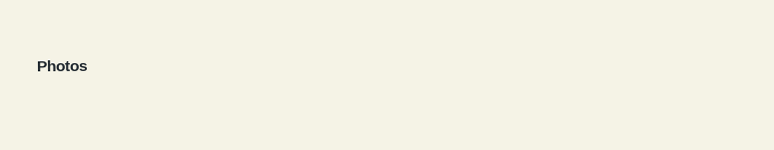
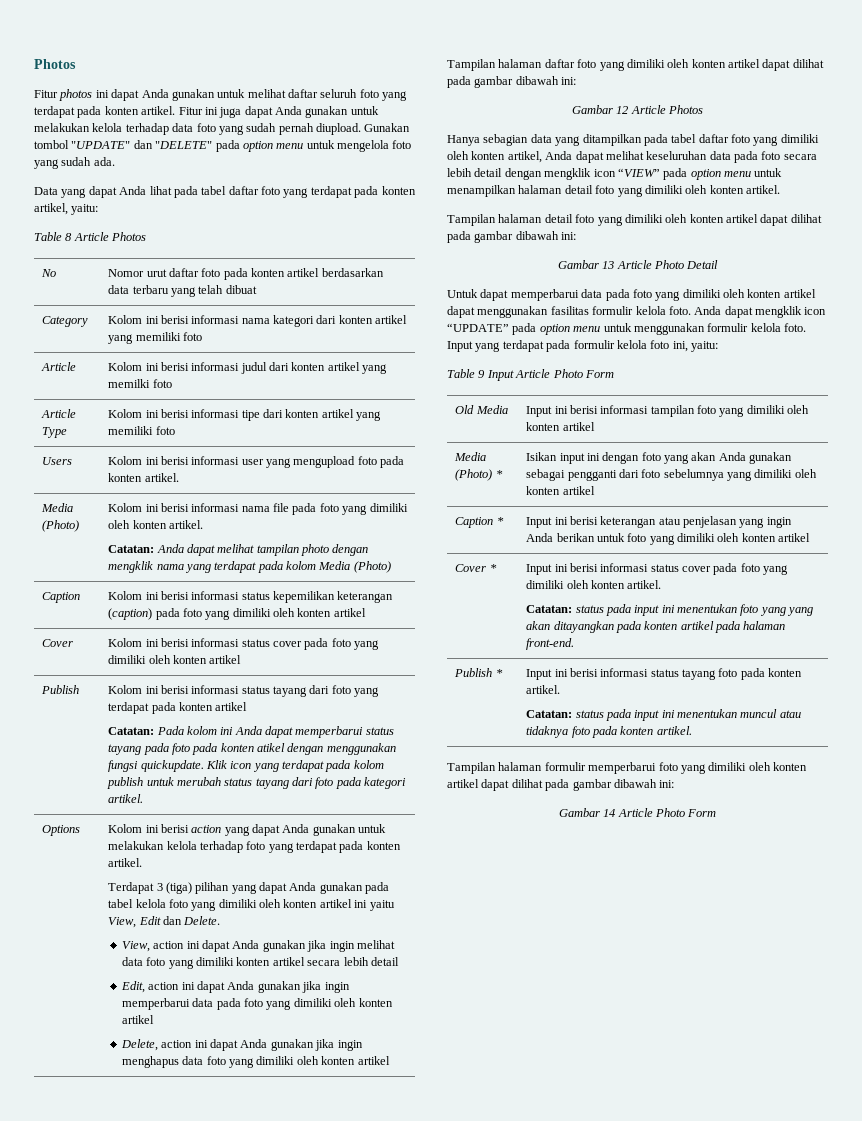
[36,59,88,72] Photos -> [34,59,76,69] [34,89,408,101] [34,106,379,118] [34,123,411,135] [34,140,412,152] [34,157,115,169] [34,186,416,198] [34,203,99,215] [34,232,147,241] [41,269,57,277] [108,268,384,280] [108,285,257,297] [42,316,89,327] [108,315,408,327] [108,332,202,344] [41,362,77,371] [108,362,388,374] [108,379,172,388] [41,409,77,418] [42,427,68,438] [108,409,382,421] [108,426,175,435] [42,457,73,465] [108,456,405,468] [108,473,179,482] [41,503,74,512] [42,520,80,532] [108,503,408,515] [108,520,203,529] [108,544,369,556] [108,561,391,573] [42,592,81,603] [108,591,394,603] [108,608,366,620] [42,639,74,647] [108,638,380,650] [108,655,242,664] [41,685,80,694] [108,685,380,697] [108,702,248,714] [108,726,394,738] [108,743,396,755] [108,760,384,772] [107,777,407,789] [108,794,144,803] [42,825,81,836] [108,824,387,836] [108,841,401,853] [108,858,143,867] [108,882,390,894] [108,899,395,911] [108,916,221,928] [121,940,395,952] [121,957,399,969] [120,981,350,993] [121,998,393,1010] [121,1015,154,1024] [120,1039,363,1051] [121,1056,390,1068] [447,59,824,71] [447,76,577,88] [571,105,704,114] [447,134,819,146] [447,151,817,163] [447,168,783,180] [447,185,780,197] [447,214,822,226] [447,231,577,243] [557,260,719,269] [447,289,816,301] [447,306,827,318] [447,323,806,335] [447,340,718,352] [447,369,614,381] [455,405,508,414] [526,405,810,417] [526,422,595,431] [454,452,487,461] [455,469,503,481] [526,452,793,464] [526,469,817,481] [526,486,595,495] [455,517,504,528] [526,516,792,528] [526,533,811,545] [455,564,497,572] [526,563,789,575] [526,580,662,589] [526,604,814,616] [526,621,786,633] [526,638,575,650] [454,668,503,677] [526,668,803,680] [526,685,561,694] [526,709,801,721] [526,726,692,738] [447,762,807,774] [447,779,675,791] [558,808,717,817] Photos // Fitur photos ini dapat Anda gunakan untuk melihat daftar seluruh foto yang terdapat pada konten artikel. Fitur ini juga dapat Anda gunakan untuk melakukan kelola terhadap data foto yang sudah pernah diupload. Gunakan tombol "UPDATE" dan "DELETE" pada option menu untuk mengelola foto yang sudah ada. // Data yang dapat Anda lihat pada tabel daftar foto yang terdapat pada konten artikel, yaitu: // Table 8 Article Photos // No | Nomor urut daftar foto pada konten artikel berdasarkan data terbaru yang telah dibuat // Category | Kolom ini berisi informasi nama kategori dari konten artikel yang memiliki foto // Article | Kolom ini berisi informasi judul dari konten artikel yang memilki foto // Article Type | Kolom ini berisi informasi tipe dari konten artikel yang memiliki foto // Users | Kolom ini berisi informasi user yang mengupload foto pada konten artikel. // Media (Photo) | Kolom ini berisi informasi nama file pada foto yang dimiliki oleh konten artikel. // Catatan: Anda dapat melihat tampilan photo dengan mengklik nama yang terdapat pada kolom Media (Photo) // Caption | Kolom ini berisi informasi status kepemilikan keterangan (caption) pada foto yang dimiliki oleh konten artikel // Cover | Kolom ini berisi informasi status cover pada foto yang dimiliki oleh konten artikel // Publish | Kolom ini berisi informasi status tayang dari foto yang terdapat pada konten artikel // Catatan: Pada kolom ini Anda dapat memperbarui status tayang pada foto pada konten atikel dengan menggunakan fungsi quickupdate. Klik icon yang terdapat pada kolom publish untuk merubah status tayang dari foto pada kategori artikel. // Options | Kolom ini berisi action yang dapat Anda gunakan untuk melakukan kelola terhadap foto yang terdapat pada konten artikel. // Terdapat 3 (tiga) pilihan yang dapat Anda gunakan pada tabel kelola foto yang dimiliki oleh konten artikel ini yaitu View, Edit dan Delete. // View, action ini dapat Anda gunakan jika ingin melihat data foto yang dimiliki konten artikel secara lebih detail // Edit, action ini dapat Anda gunakan jika ingin memperbarui data pada foto yang dimiliki oleh konten artikel // Delete, action ini dapat Anda gunakan jika ingin menghapus data foto yang dimiliki oleh konten artikel // Tampilan halaman daftar foto yang dimiliki oleh konten artikel dapat dilihat pada gambar dibawah ini: // Gambar 12 Article Photos // Hanya sebagian data yang ditampilkan pada tabel daftar foto yang dimiliki oleh konten artikel, Anda dapat melihat keseluruhan data pada foto secara lebih detail dengan mengklik icon “VIEW” pada option menu untuk menampilkan halaman detail foto yang dimiliki oleh konten artikel. // Tampilan halaman detail foto yang dimiliki oleh konten artikel dapat dilihat pada gambar dibawah ini: // Gambar 13 Article Photo Detail // Untuk dapat memperbarui data pada foto yang dimiliki oleh konten artikel dapat menggunakan fasilitas formulir kelola foto. Anda dapat mengklik icon “UPDATE” pada option menu untuk menggunakan formulir kelola foto. Input yang terdapat pada formulir kelola foto ini, yaitu: // Table 9 Input Article Photo Form // Old Media | Input ini berisi informasi tampilan foto yang dimiliki oleh konten artikel // Media (Photo) * | Isikan input ini dengan foto yang akan Anda gunakan sebagai pengganti dari foto sebelumnya yang dimiliki oleh konten artikel // Caption * | Input ini berisi keterangan atau penjelasan yang ingin Anda berikan untuk foto yang dimiliki oleh konten artikel // Cover * | Input ini berisi informasi status cover pada foto yang dimiliki oleh konten artikel. // Catatan: status pada input ini menentukan foto yang yang akan ditayangkan pada konten artikel pada halaman front-end. // Publish * | Input ini berisi informasi status tayang foto pada konten artikel. // Catatan: status pada input ini menentukan muncul atau tidaknya foto pada konten artikel. // Tampilan halaman formulir memperbarui foto yang dimiliki oleh konten artikel dapat dilihat pada gambar dibawah ini: // Gambar 14 Article Photo Form

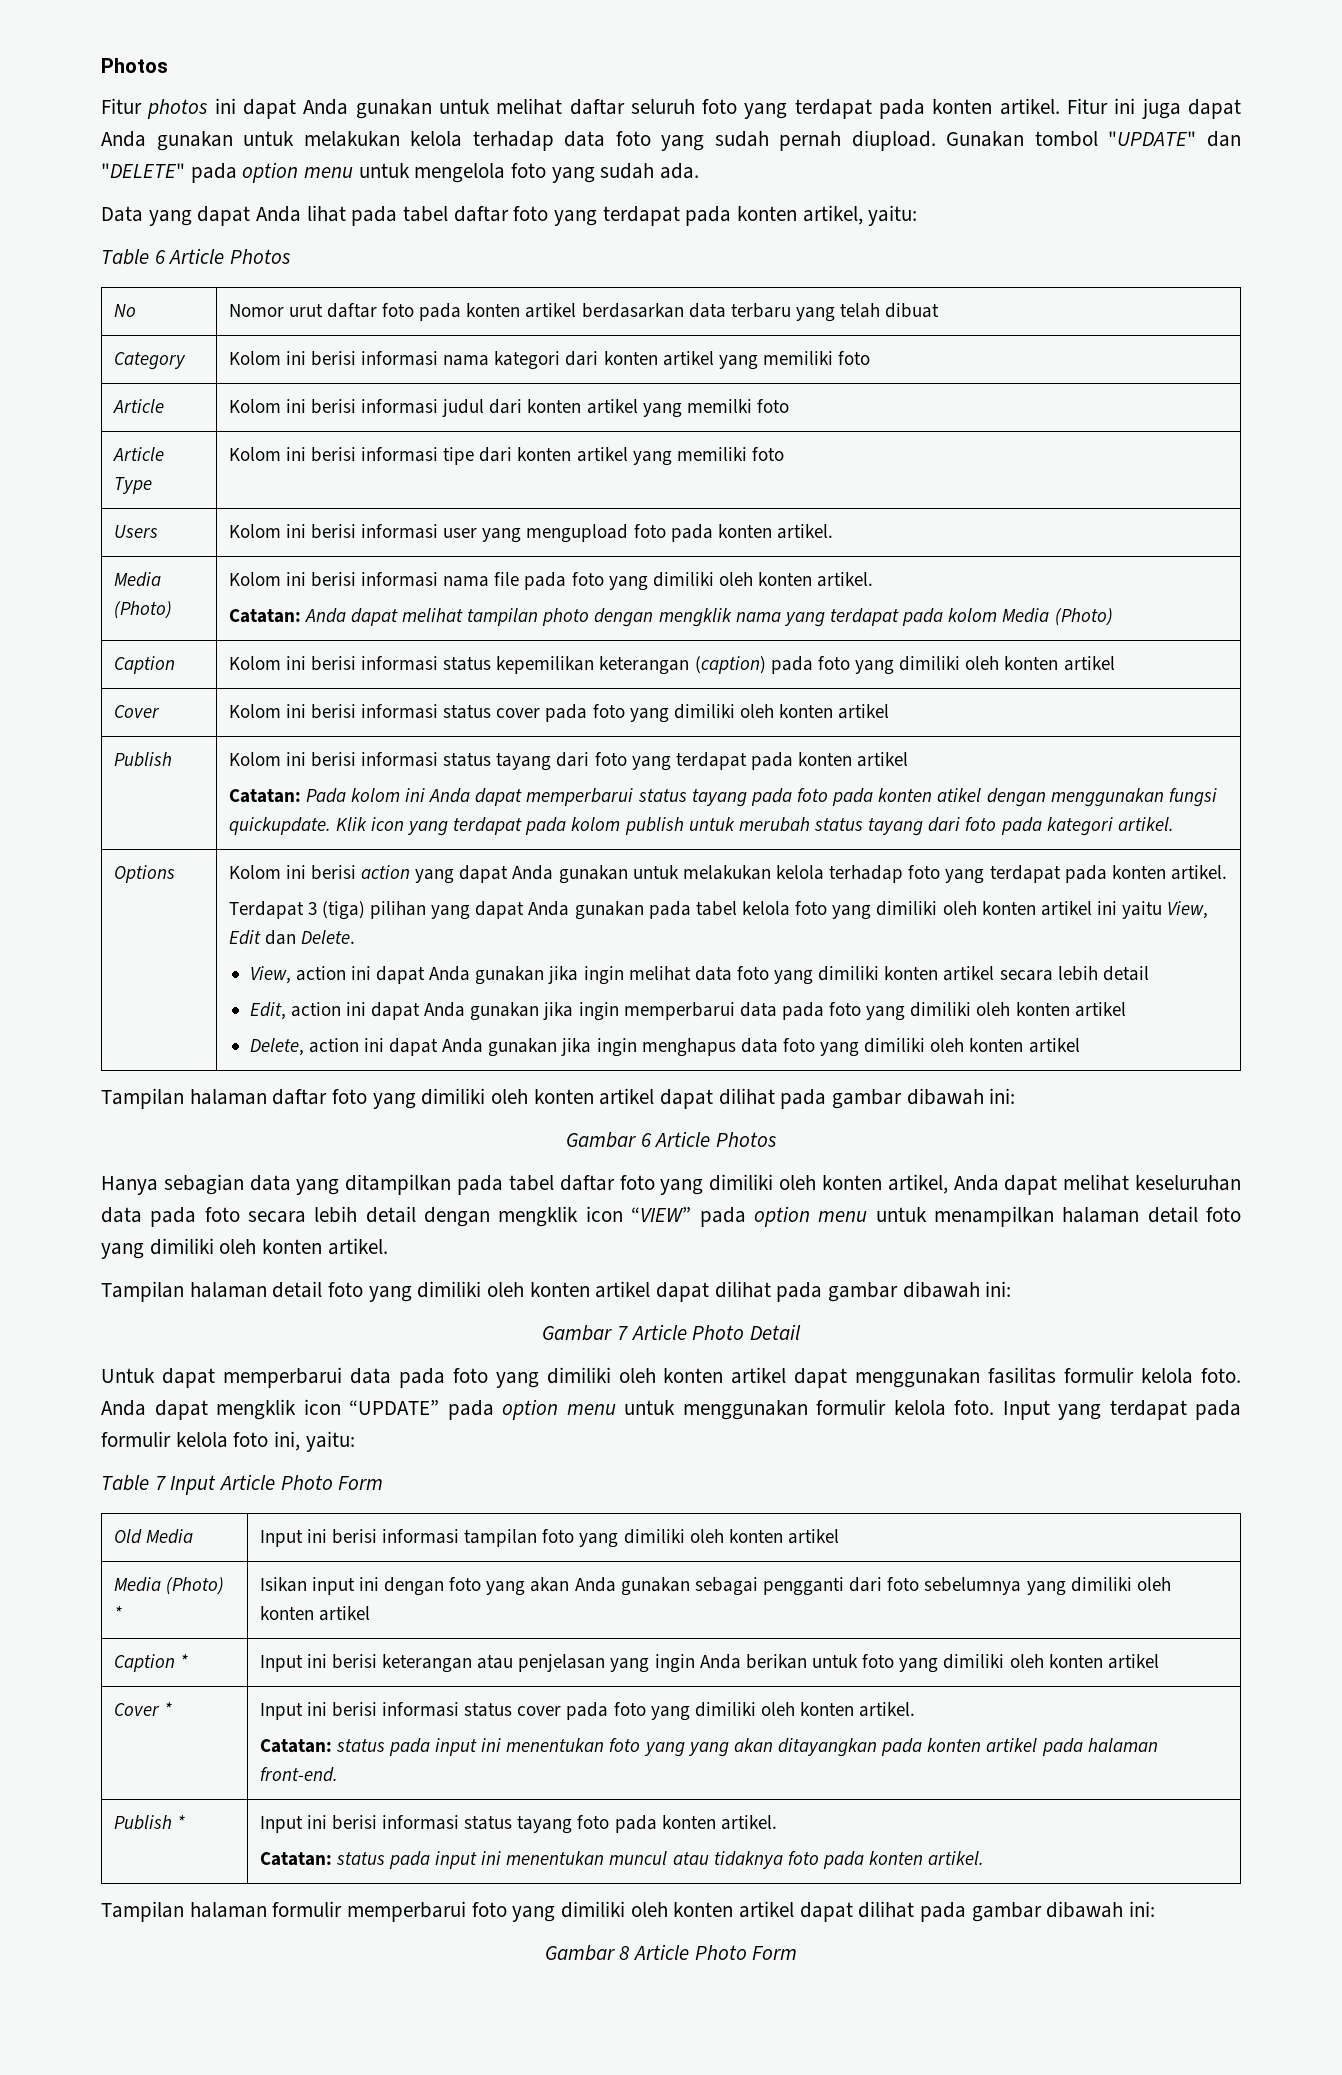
[65,233,73,241] 8 -> [154,250,166,264] 6
[616,106,629,114] 12 -> [640,1133,652,1147] 6
[602,261,615,269] 13 -> [616,1326,628,1340] 7
[478,370,486,378] 9 -> [154,1476,166,1490] 7
[603,809,616,817] 14 -> [619,1946,630,1960] 8

